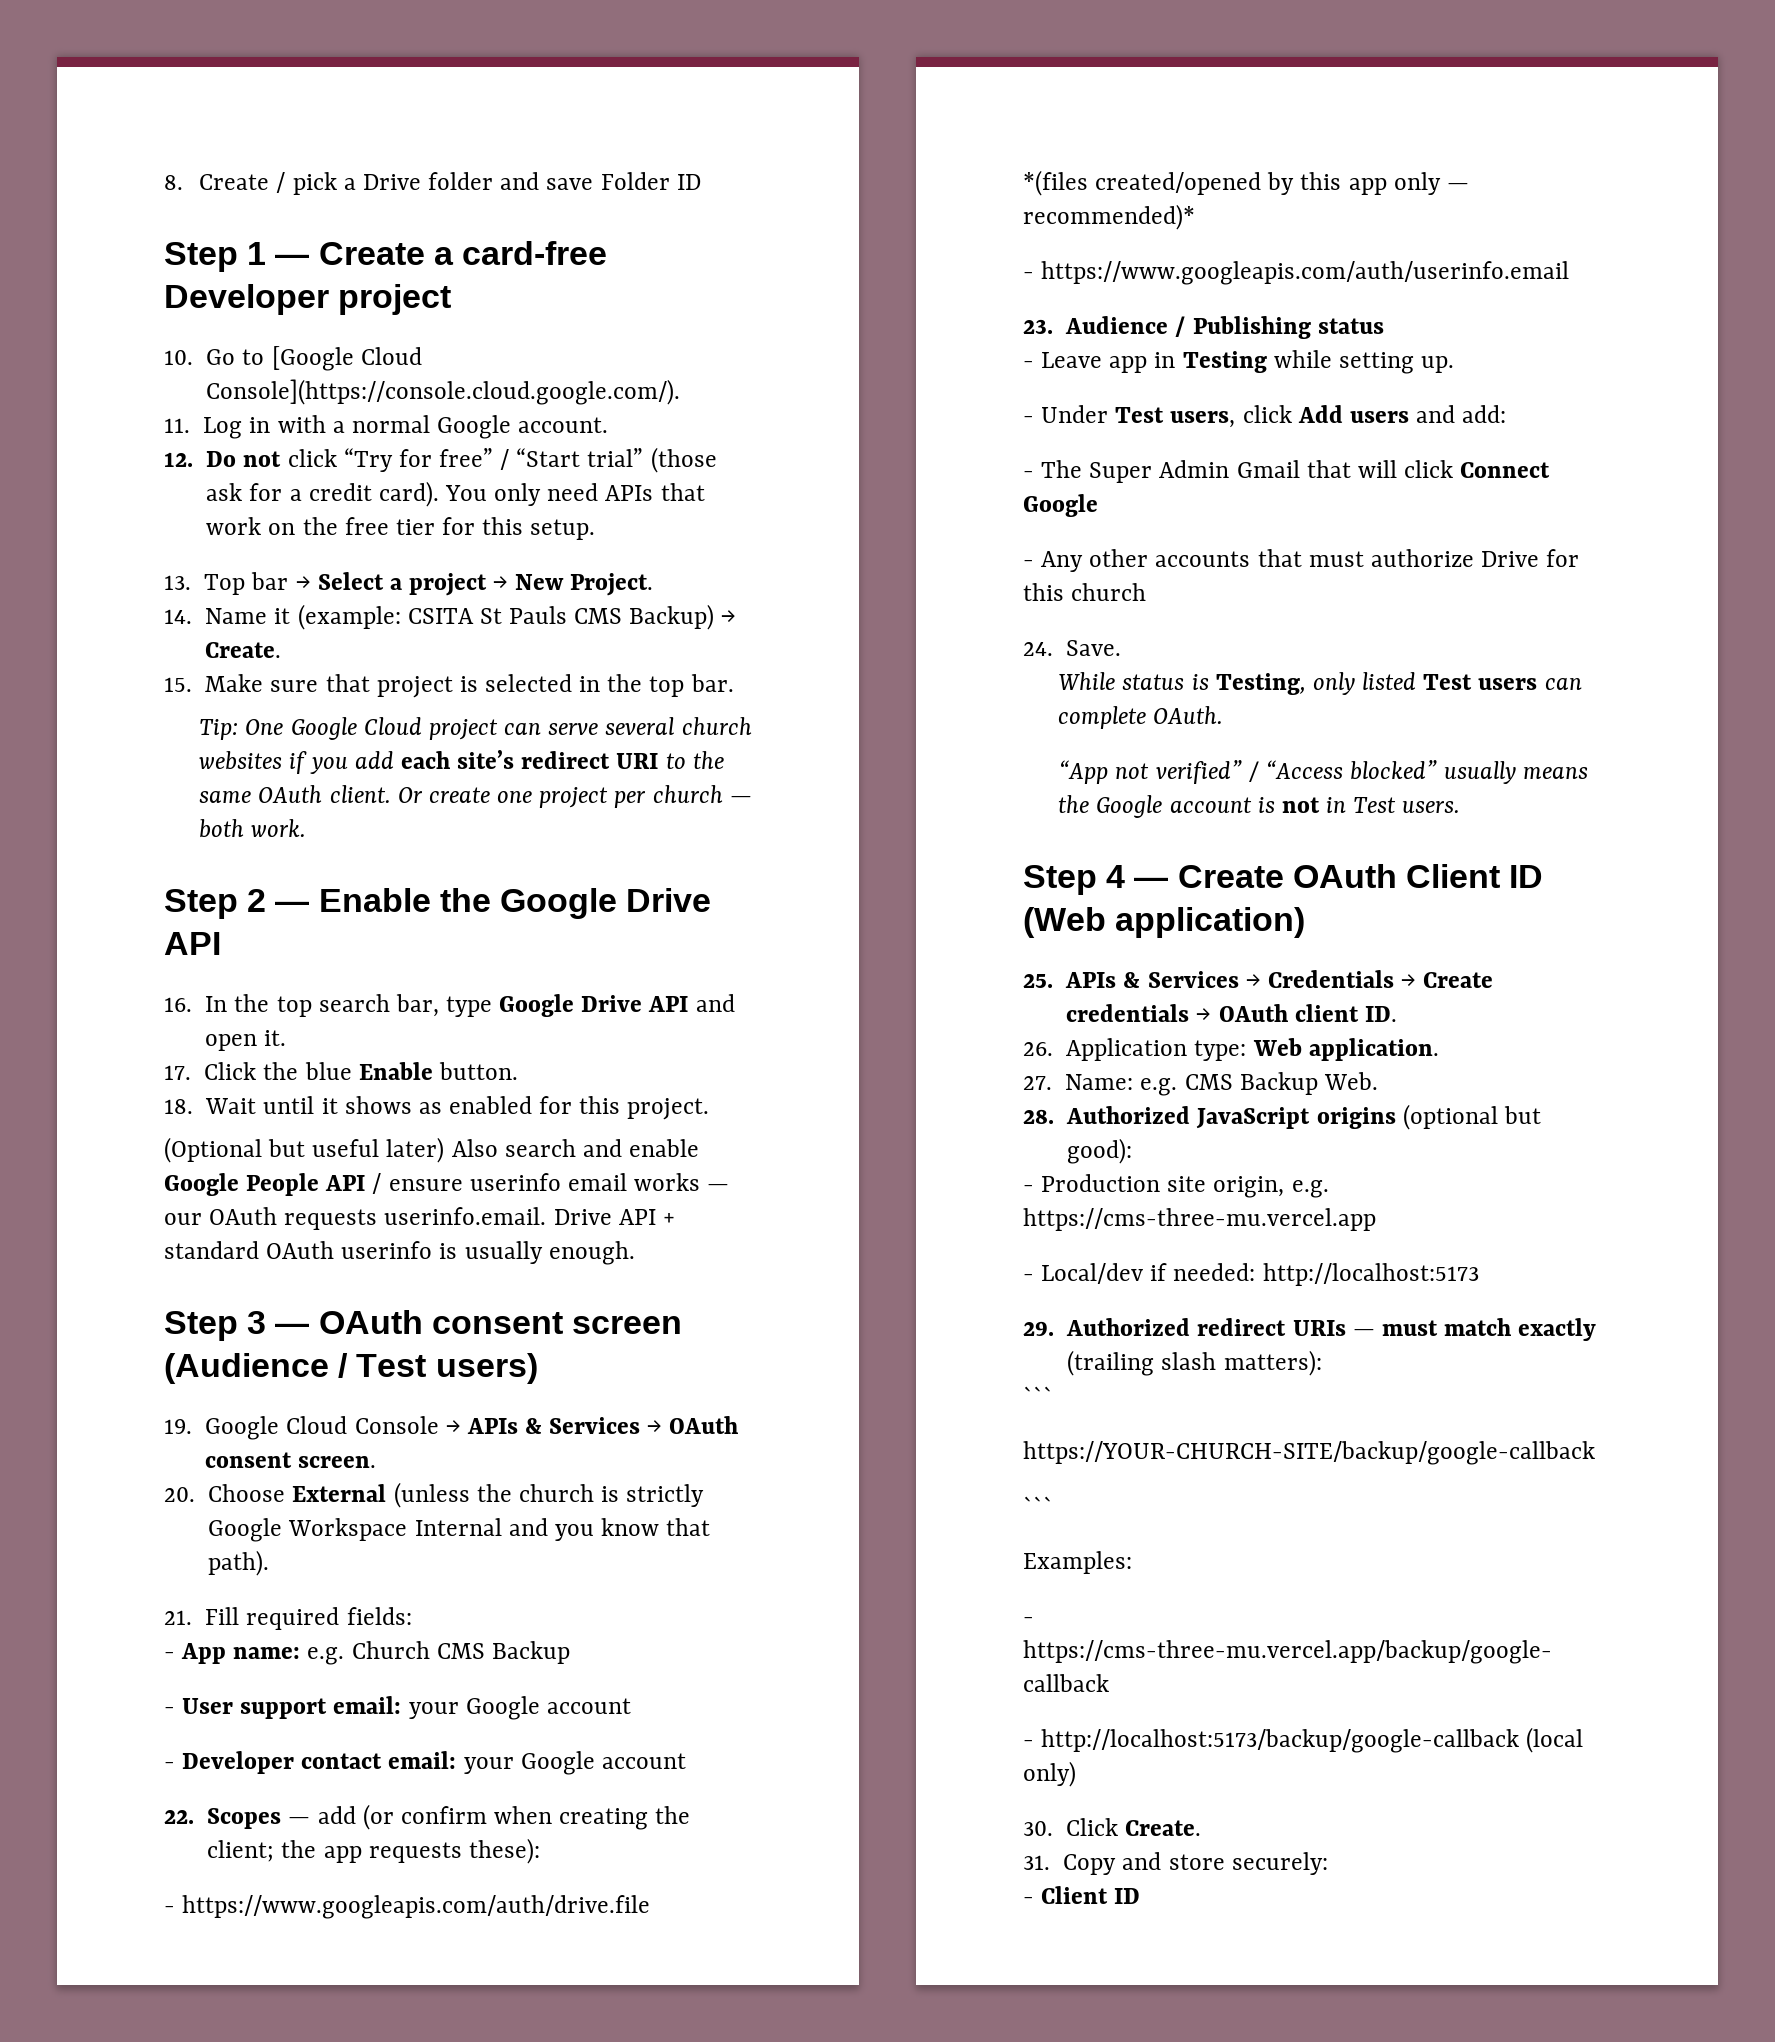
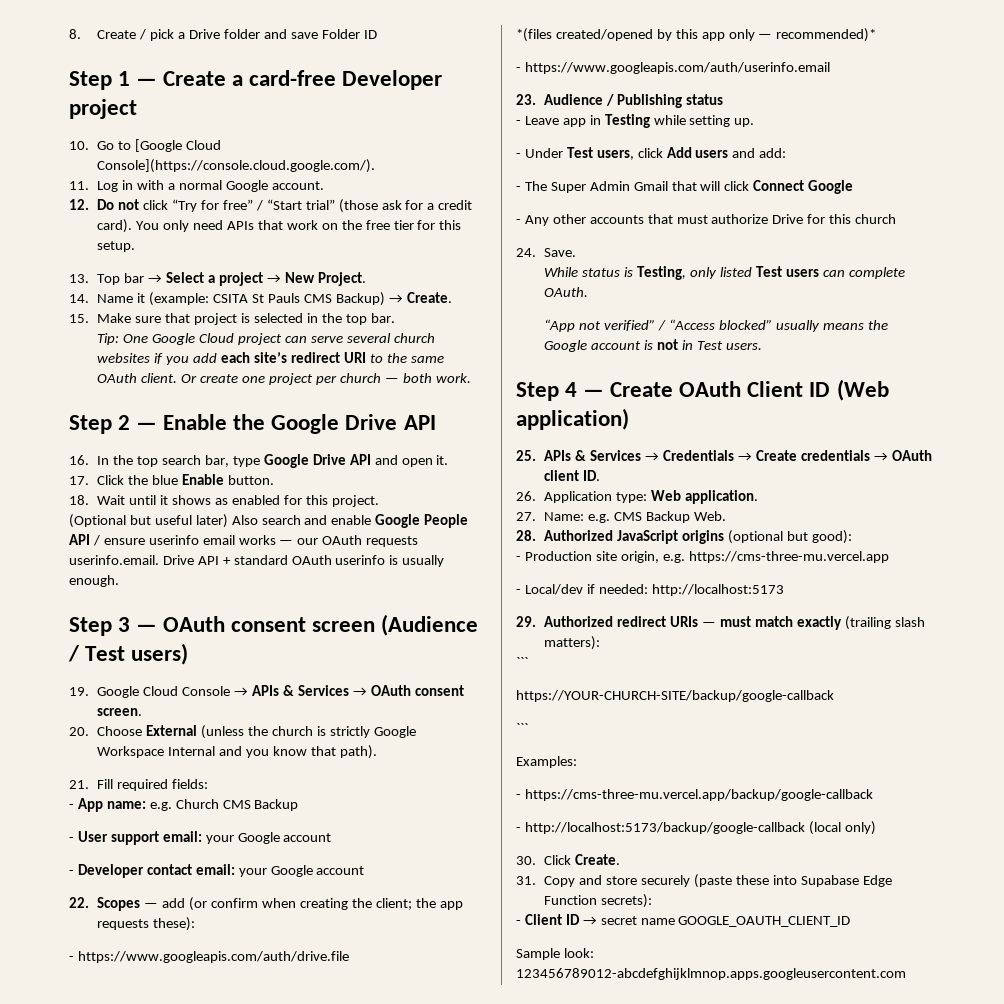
[1231,1852,1328,1875] [1023,1886,1141,1904] securely: // - Client ID -> [641,874,892,888] [544,894,653,908] [516,914,851,927] [516,948,594,960] [516,968,906,980] securely (paste these into Supabase Edge Function secrets): // - Client ID → secret name GOOGLE_OAUTH_CLIENT_ID // Sample look: 123456789012-abcdefghijklmnop.apps.googleusercontent.com

